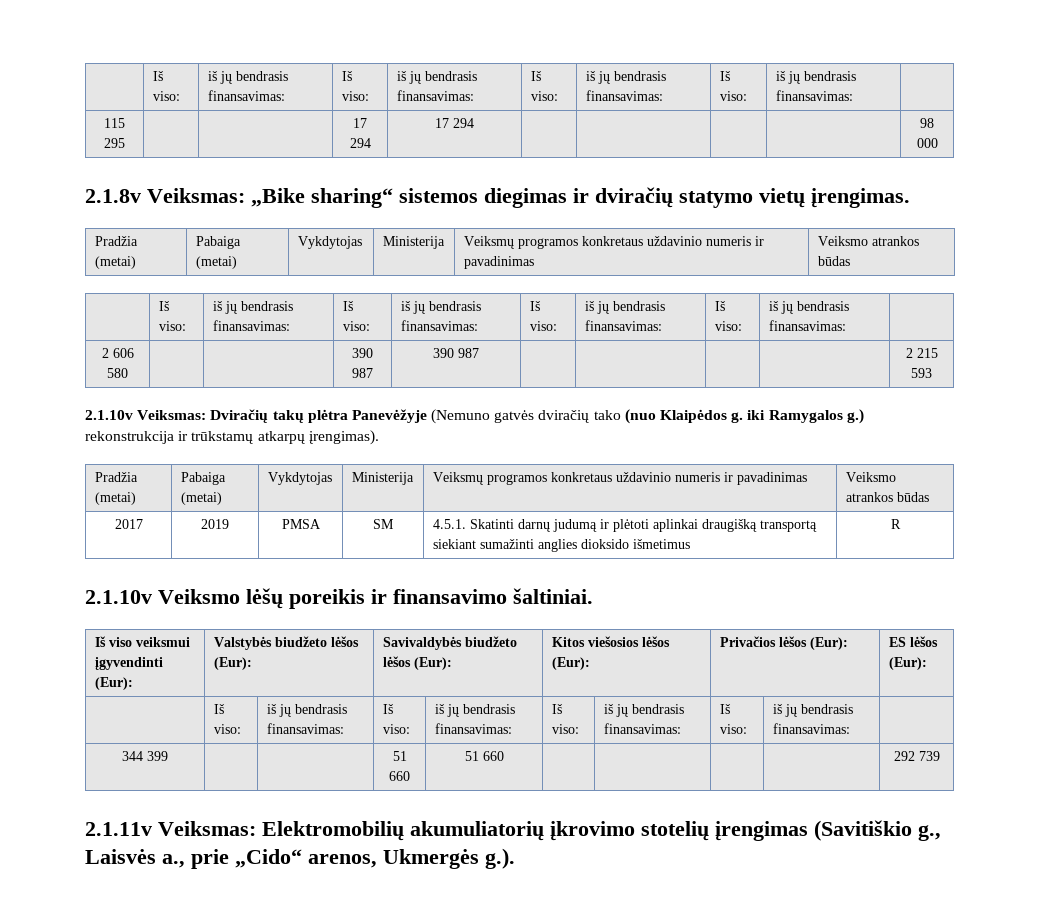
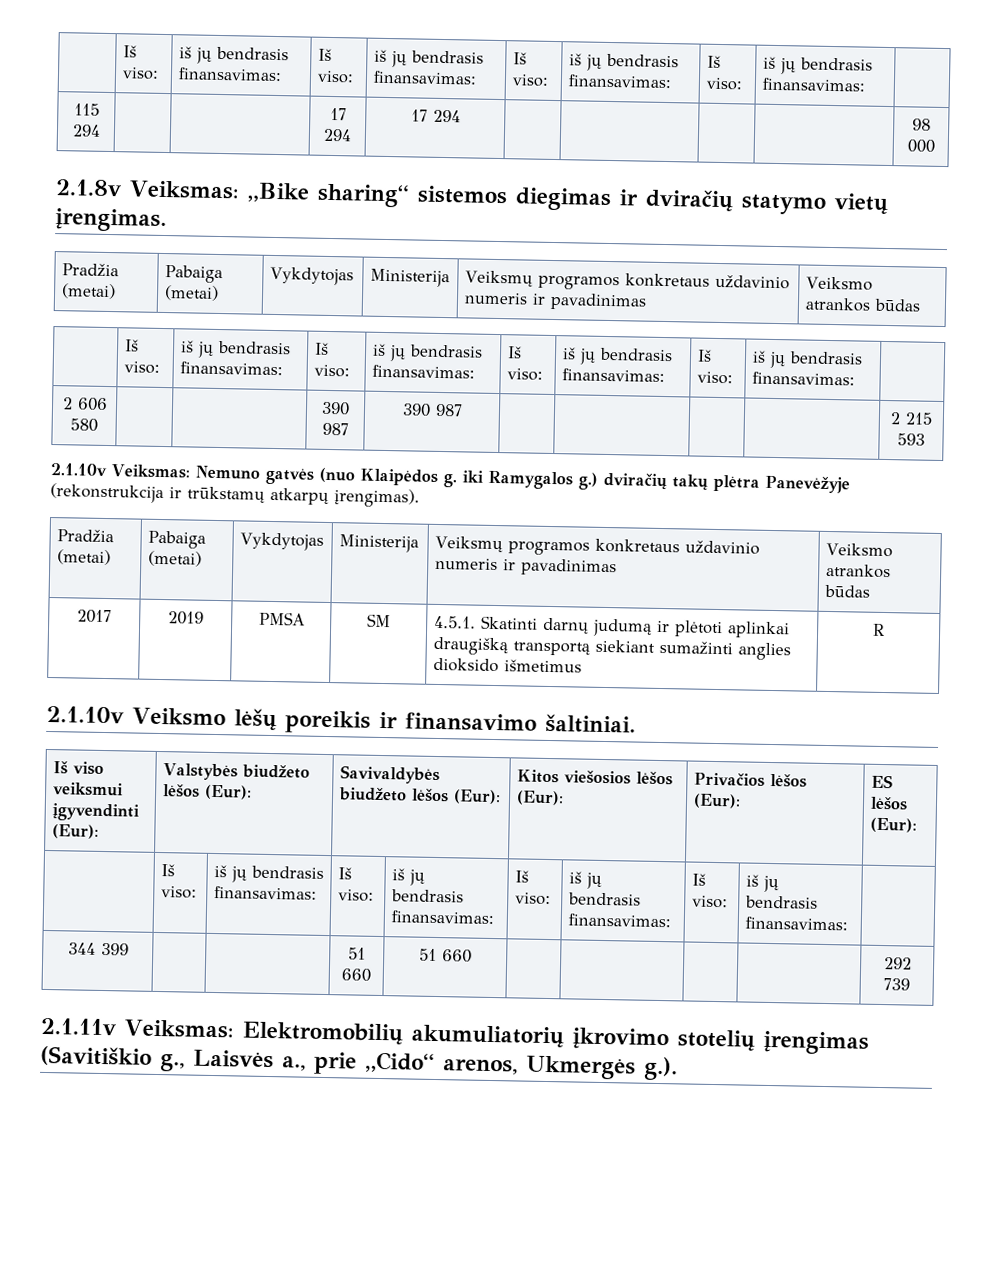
[104,138,125,148] 295 -> [71,124,101,137] 294
[210,409,621,424] Dviračių takų plėtra Panevėžyje (Nemuno gatvės dviračių tako -> [194,465,314,485] Nemuno gatvės
[85,431,174,444] rekonstrukcija -> [602,472,850,494] [50,482,164,504] dviračių takų plėtra Panevėžyje (rekonstrukcija

